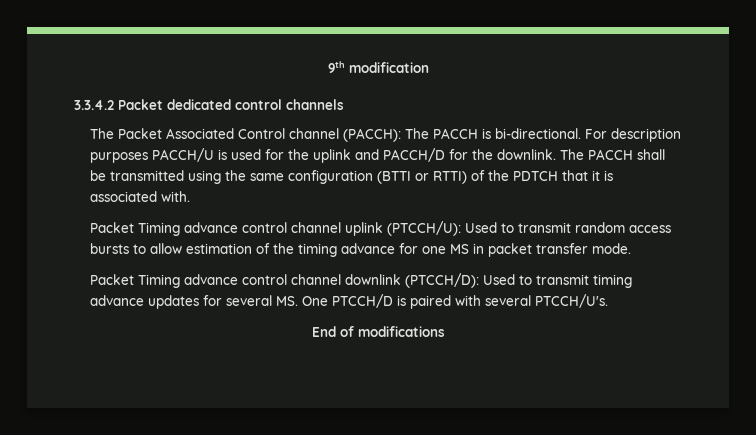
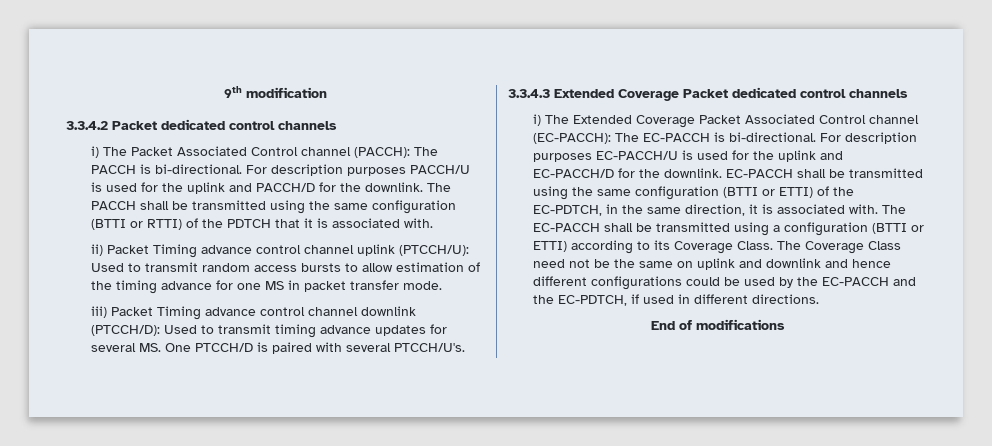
(344, 104) none -> [91,146,100,158] i)
(190, 196) none -> [91,244,104,256] ii)
(631, 248) none -> [91,306,108,318] iii)
(608, 301) none -> [508,87,908,101] [533,114,920,128] [533,132,918,144] [533,150,844,162] [533,168,924,178] [533,186,855,200] [533,204,907,216] [533,222,925,236] [533,240,902,254] [533,258,892,270] [533,276,917,290] [533,294,820,306] // 3.3.4.3 Extended Coverage Packet dedicated control channels // i) The Extended Coverage Packet Associated Control channel (EC-PACCH): The EC-PACCH is bi-directional. For description purposes EC-PACCH/U is used for the uplink and EC-PACCH/D for the downlink. EC-PACCH shall be transmitted using the same configuration (BTTI or ETTI) of the EC-PDTCH, in the same direction, it is associated with. The EC-PACCH shall be transmitted using a configuration (BTTI or ETTI) according to its Coverage Class. The Coverage Class need not be the same on uplink and downlink and hence different configurations could be used by the EC-PACCH and the EC-PDTCH, if used in different directions.

